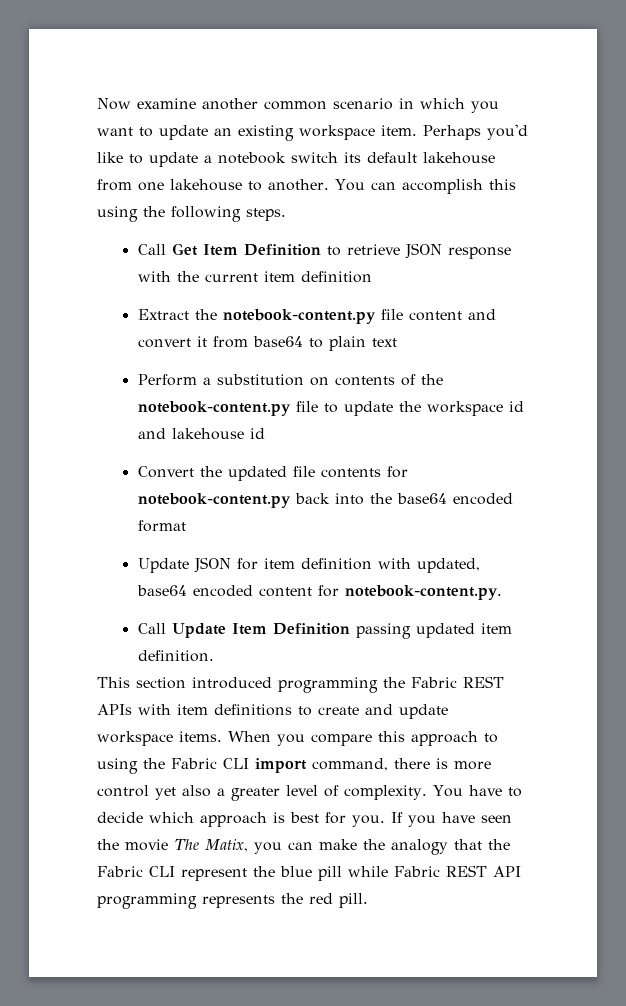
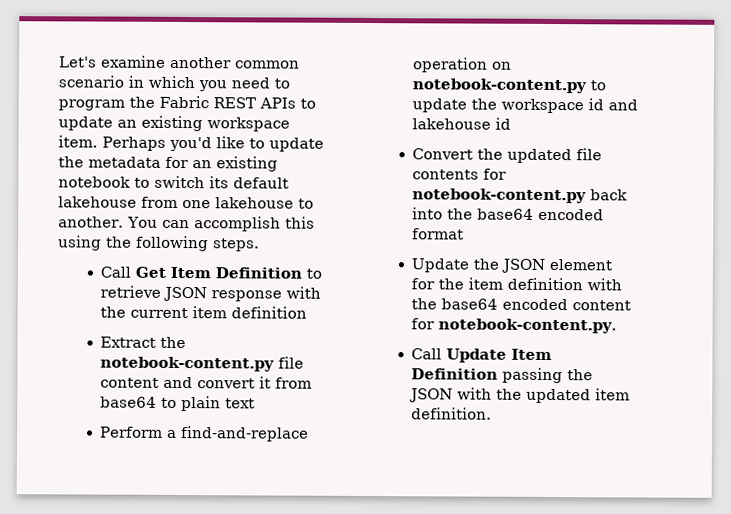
[97,98,131,110] Now -> [59,56,97,68] Let's
[97,127,133,136] want -> [231,77,290,89] [58,95,296,111] need to program the Fabric REST APIs
[204,152,286,164] a notebook -> [58,156,278,172] [58,176,150,188] the metadata for an existing notebook to
[216,374,443,386] [137,401,318,416] substitution on contents of the notebook-content.py file -> [181,426,310,442] [413,57,513,73] [412,78,588,94] find-and-replace operation on notebook-content.py
[193,557,258,573] JSON for -> [473,258,613,273] [411,278,465,290] the JSON element for the
[416,558,480,573] updated, -> [411,298,438,310] the
(411, 631) none -> [567,369,594,381] [409,387,523,403] the JSON with the
[97,676,504,693] [97,704,448,719] [97,731,498,746] [97,758,491,774] [97,785,522,801] [97,812,512,827] [97,839,510,855] [97,865,521,881] [97,893,368,909] // This section introduced programming the Fabric REST APIs with item definitions to create and update workspace items. When you compare this approach to using the Fabric CLI import command, there is more control yet also a greater level of complexity. You have to decide which approach is best for you. If you have seen the movie The Matix, you can make the analogy that the Fabric CLI represent the blue pill while Fabric REST API programming represents the red pill. -> (493, 413) none

